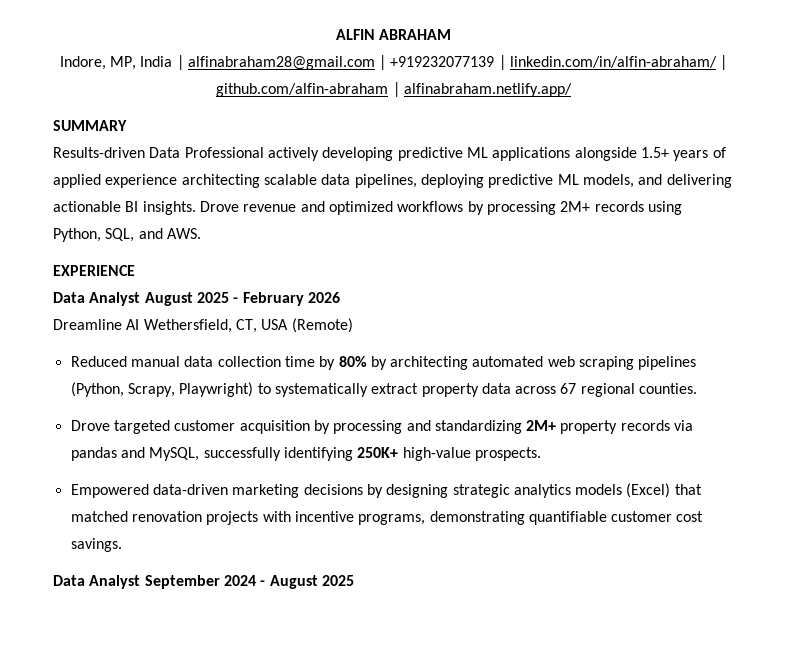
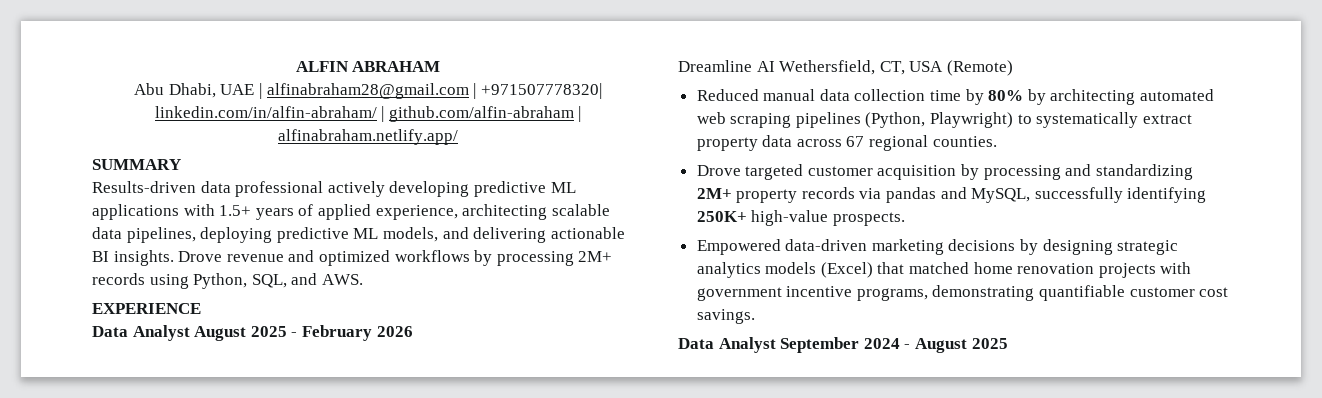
[59,56,173,70] Indore, MP, India -> [134,83,255,98] Abu Dhabi, UAE
[390,55,506,70] +919232077139 | -> [480,83,602,99] +971507778320|
[149,147,264,158] Data Professional -> [200,181,324,197] data professional
[574,147,637,161] alongside -> [183,204,215,216] with
[105,174,178,188] experience -> [375,205,458,220] experience,
[127,383,175,397] Scrapy, -> (926, 120) none
(128, 516) none -> [973,262,1013,274] home
(291, 516) none -> [696,287,782,301] government

